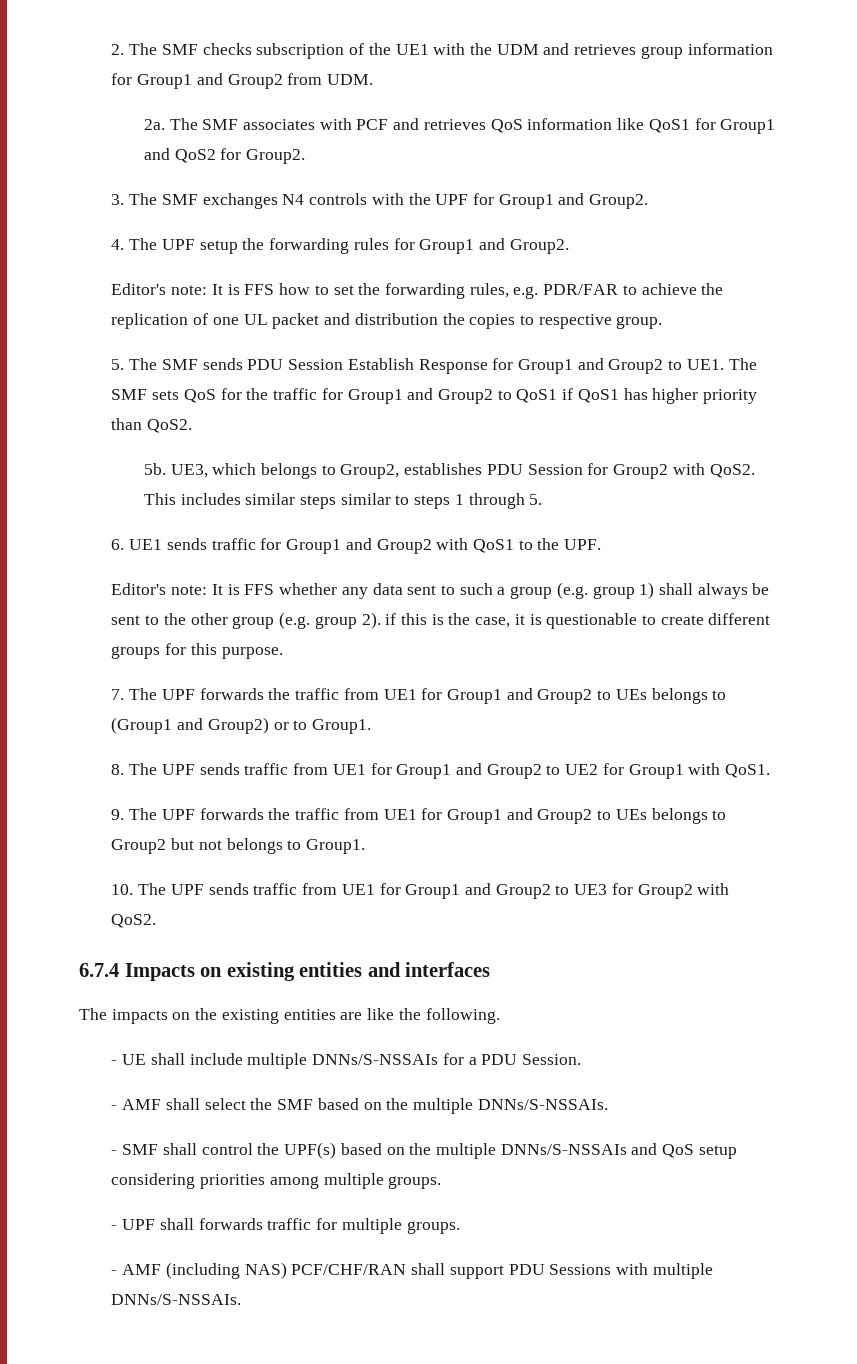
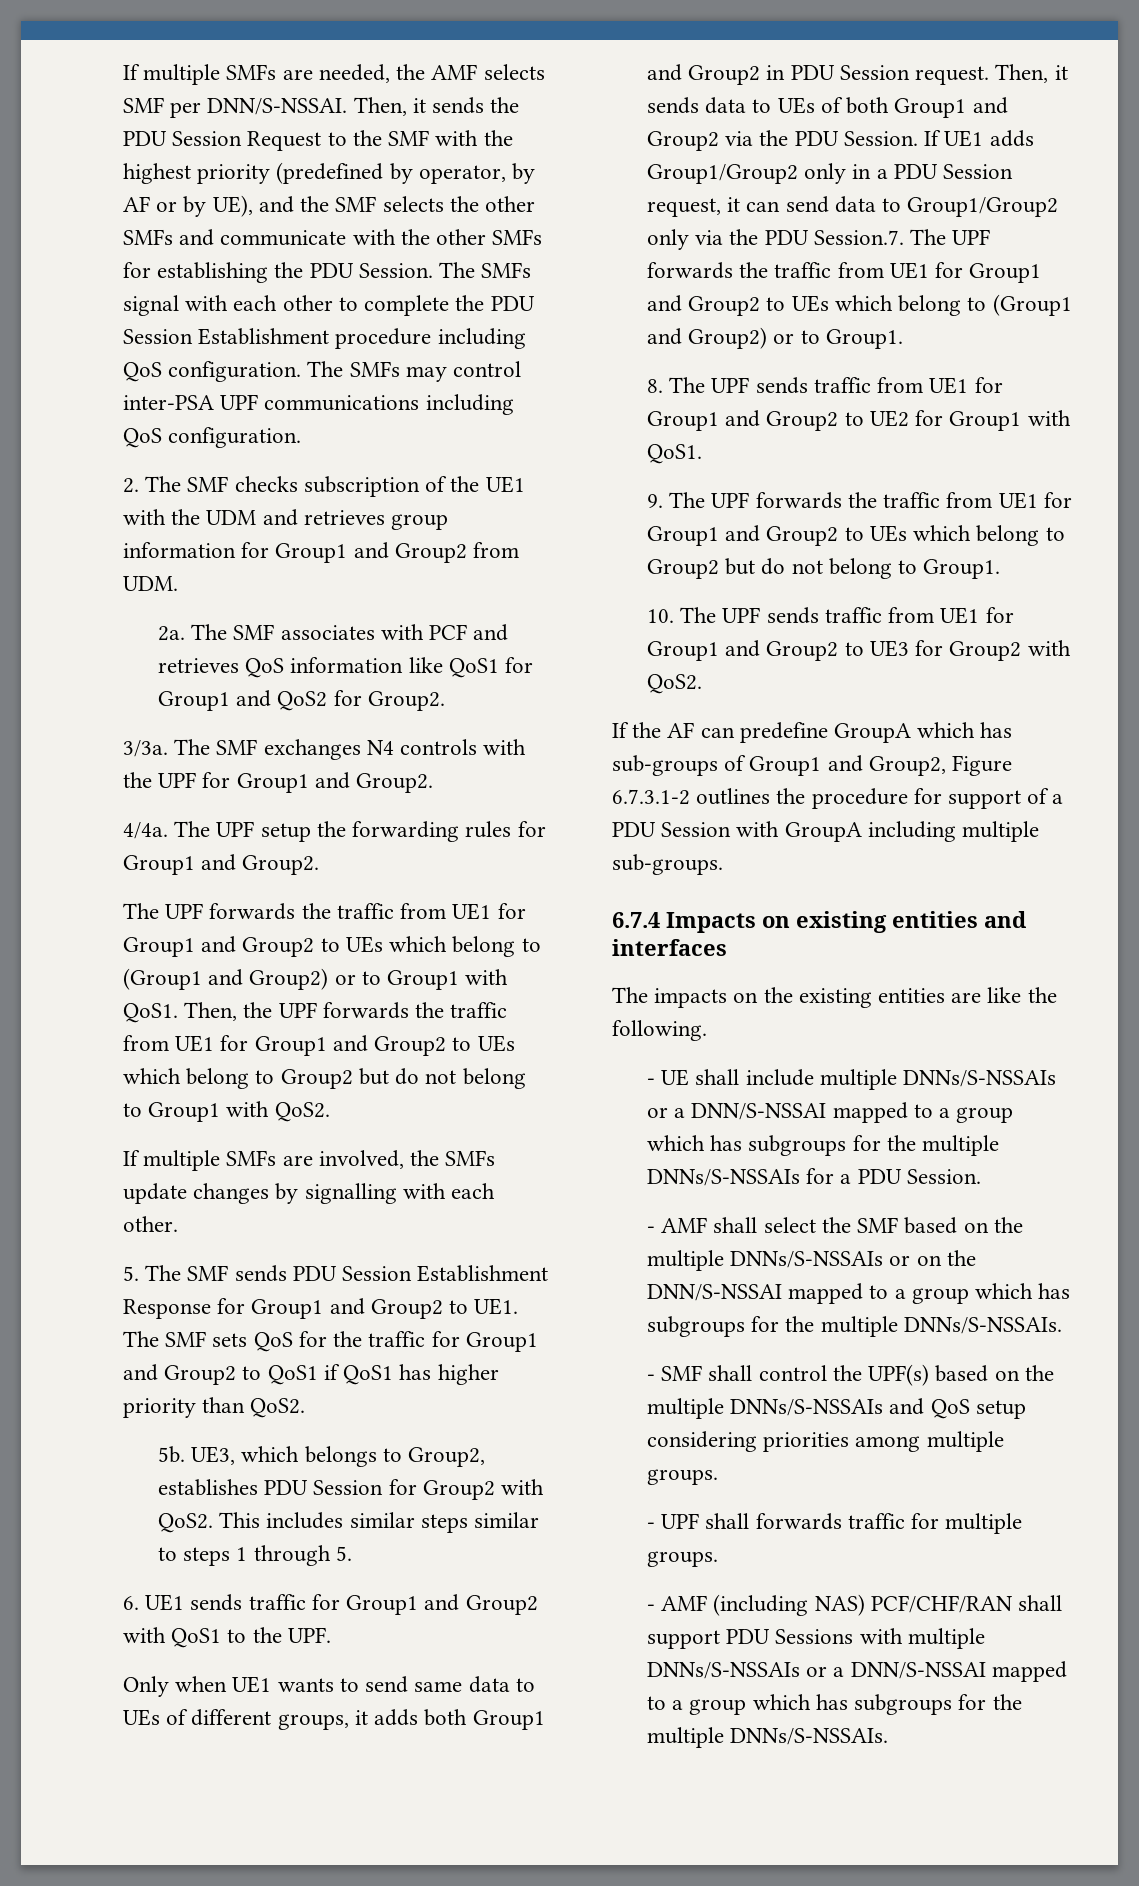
(111, 49) none -> [123,64,545,85] [123,97,520,118] [123,130,513,151] [123,162,536,184] [123,195,535,217] [123,229,543,246] [123,262,532,283] [123,295,535,316] [123,328,526,349] [123,361,522,382] [123,394,514,415] [123,427,302,448] If multiple SMFs are needed, the AMF selects SMF per DNN/S-NSSAI. Then, it sends the PDU Session Request to the SMF with the highest priority (predefined by operator, by AF or by UE), and the SMF selects the other SMFs and communicate with the other SMFs for establishing the PDU Session. The SMFs signal with each other to complete the PDU Session Establishment procedure including QoS configuration. The SMFs may control inter-PSA UPF communications including QoS configuration. //
[111,194,125,205] 3. -> [123,740,169,757] 3/3a.
[111,239,125,250] 4. -> [123,822,169,839] 4/4a.
[111,283,724,299] [111,313,663,329] Editor's note: It is FFS how to set the forwarding rules, e.g. PDR/FAR to achieve the replication of one UL packet and distribution the copies to respective group. -> [123,903,526,920] [123,936,541,957] [123,968,509,990] [123,1002,508,1023] [123,1035,515,1056] [123,1068,526,1089] [123,1101,330,1122] [123,1150,496,1171] [123,1183,496,1204] [123,1216,179,1232] The UPF forwards the traffic from UE1 for Group1 and Group2 to UEs which belong to (Group1 and Group2) or to Group1 with QoS1. Then, the UPF forwards the traffic from UE1 for Group1 and Group2 to UEs which belong to Group2 but do not belong to Group1 with QoS2. // If multiple SMFs are involved, the SMFs update changes by signalling with each other.
[347,358,414,370] Establish -> [417,1265,549,1282] Establishment
[111,582,770,599] [111,612,771,629] [111,643,283,659] [111,689,125,700] Editor's note: It is FFS whether any data sent to such a group (e.g. group 1) shall always be sent to the other group (e.g. group 2). if this is the case, it is questionable to create different groups for this purpose. // 7. -> [123,1676,535,1697] [123,1709,545,1730] [647,64,1068,85] [647,97,1008,118] [647,130,1034,151] [647,163,1014,184] [647,196,1059,217] [647,229,904,250] Only when UE1 wants to send same data to UEs of different groups, it adds both Group1 and Group2 in PDU Session request. Then, it sends data to UEs of both Group1 and Group2 via the PDU Session. If UE1 adds Group1/Group2 only in a PDU Session request, it can send data to Group1/Group2 only via the PDU Session.7.
[651,688,708,704] belongs -> [834,295,962,316] which belong
[651,808,727,824] [111,838,283,854] belongs to Group2 but not belongs -> [913,525,1065,546] [647,558,892,579] which belong to Group2 but do not belong
(157, 921) none -> [612,722,1013,743] [612,755,1013,776] [612,788,1064,809] [612,821,1040,842] [612,854,723,875] // If the AF can predefine GroupA which has sub-groups of Group1 and Group2, Figure 6.7.3.1-2 outlines the procedure for support of a PDU Session with GroupA including multiple sub-groups.
(439, 1059) none -> [647,1102,1014,1123] [647,1135,1000,1156] [647,1169,801,1186] or a DNN/S-NSSAI mapped to a group which has subgroups for the multiple DNNs/S-NSSAIs
(473, 1106) none -> [730,1250,976,1268] [647,1283,1071,1304] [647,1316,898,1337] DNNs/S-NSSAIs or on the DNN/S-NSSAI mapped to a group which has subgroups for the multiple
(713, 1271) none -> [647,1661,1067,1682] [647,1694,1022,1715] [647,1727,725,1748] DNNs/S-NSSAIs or a DNN/S-NSSAI mapped to a group which has subgroups for the multiple

